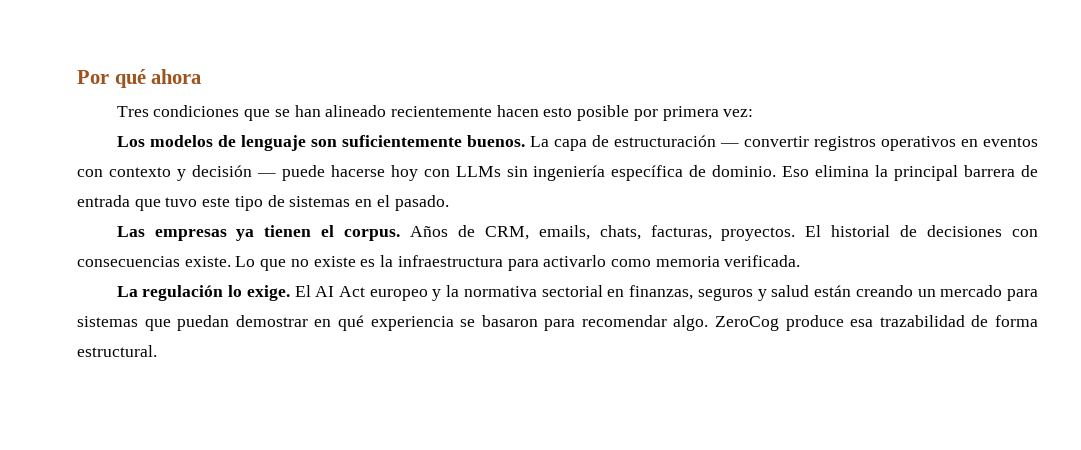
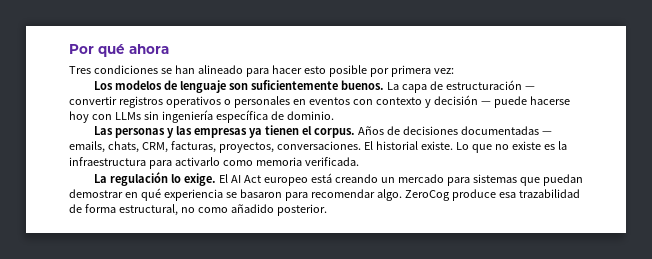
[244,109,271,121] que -> (158, 69) none
[390,105,539,117] recientemente hacen -> [245,65,302,77] para hacer
(956, 143) none -> [223,96,290,108] o personales
[782,165,1039,181] [77,195,449,211] [116,226,145,237] Eso elimina la principal barrera de entrada que tuvo este tipo de sistemas en el pasado. // Las -> [94,126,192,138] // Las personas y las
[484,225,1038,241] [77,256,180,267] CRM, emails, chats, facturas, proyectos. El historial de decisiones con consecuencias -> [402,126,552,135] [69,141,418,153] decisiones documentadas — emails, chats, CRM, facturas, proyectos, conversaciones. El historial
[432,285,852,301] y la normativa sectorial en finanzas, seguros y salud están -> [310,173,332,183] está
[77,345,157,357] estructural. -> [118,204,327,216] estructural, no como añadido posterior.

